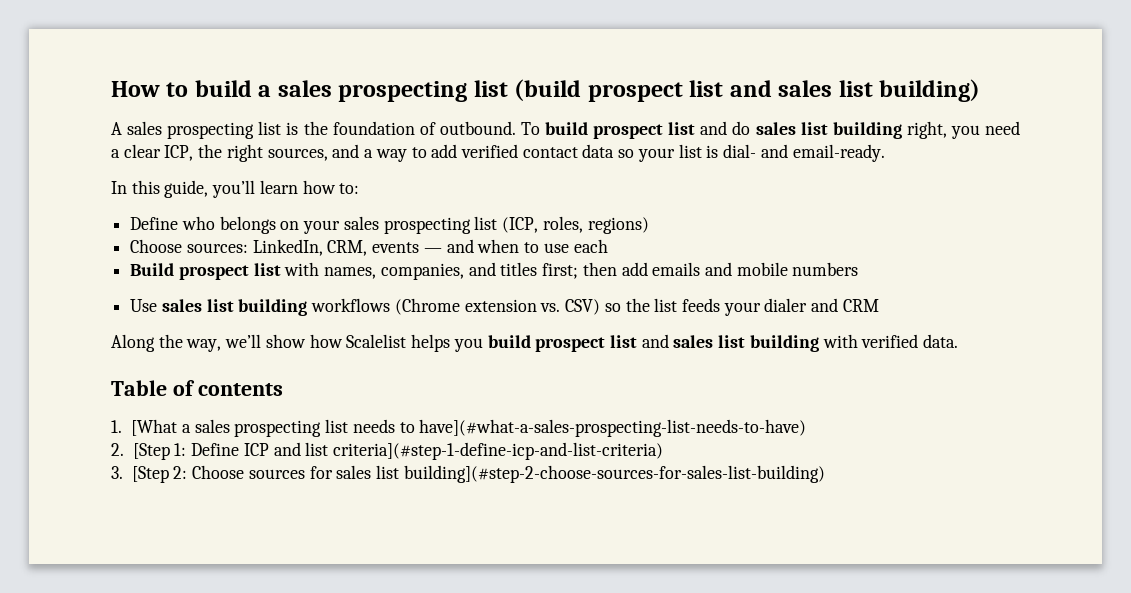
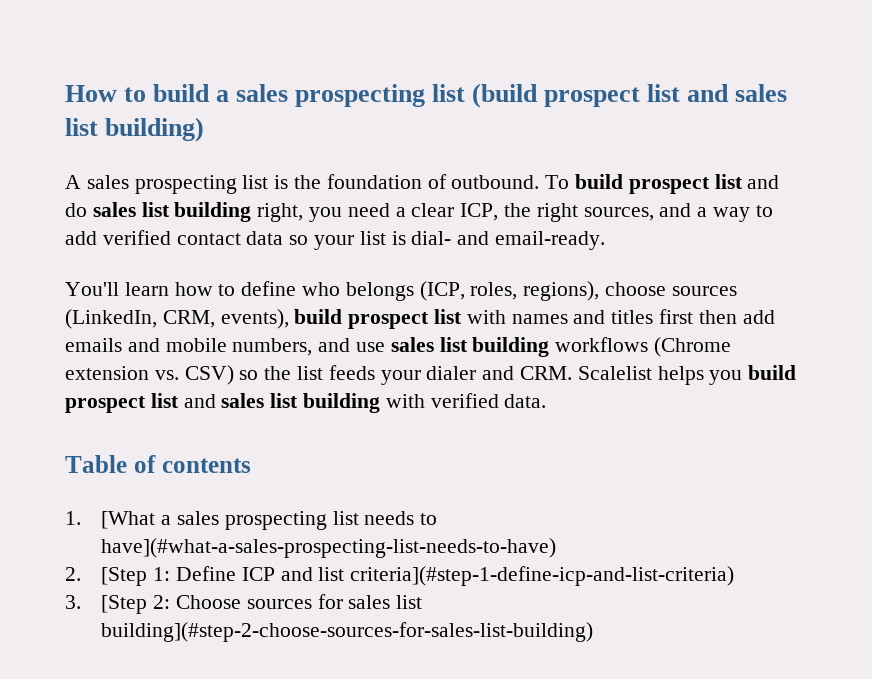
[111,180,360,198] [130,216,649,234] [130,239,608,256] [130,263,175,276] In this guide, you’ll learn how to: // Define who belongs on your sales prospecting list (ICP, roles, regions) // Choose sources: LinkedIn, CRM, events — and when to use each // Build -> [65,281,737,301] [65,309,343,329] You'll learn how to define who belongs (ICP, roles, regions), choose sources (LinkedIn, CRM, events), build
[324,263,464,280] names, companies, -> [511,314,568,324] names
[542,263,579,279] first; -> [659,309,694,324] first
[792,262,859,276] [130,299,158,312] numbers // Use -> [232,338,386,356] numbers, and use
[842,299,879,312] [111,334,343,352] CRM // Along the way, we’ll show how -> [520,366,573,380] CRM.

